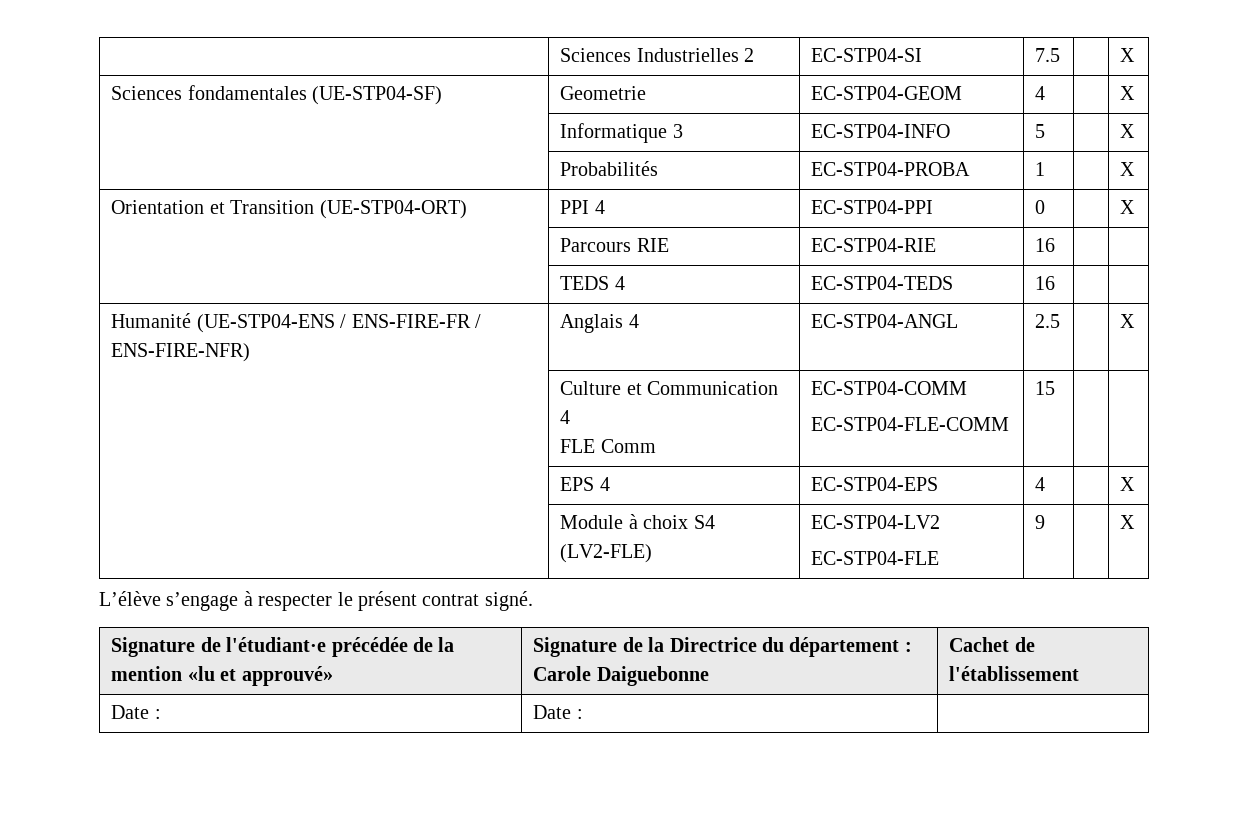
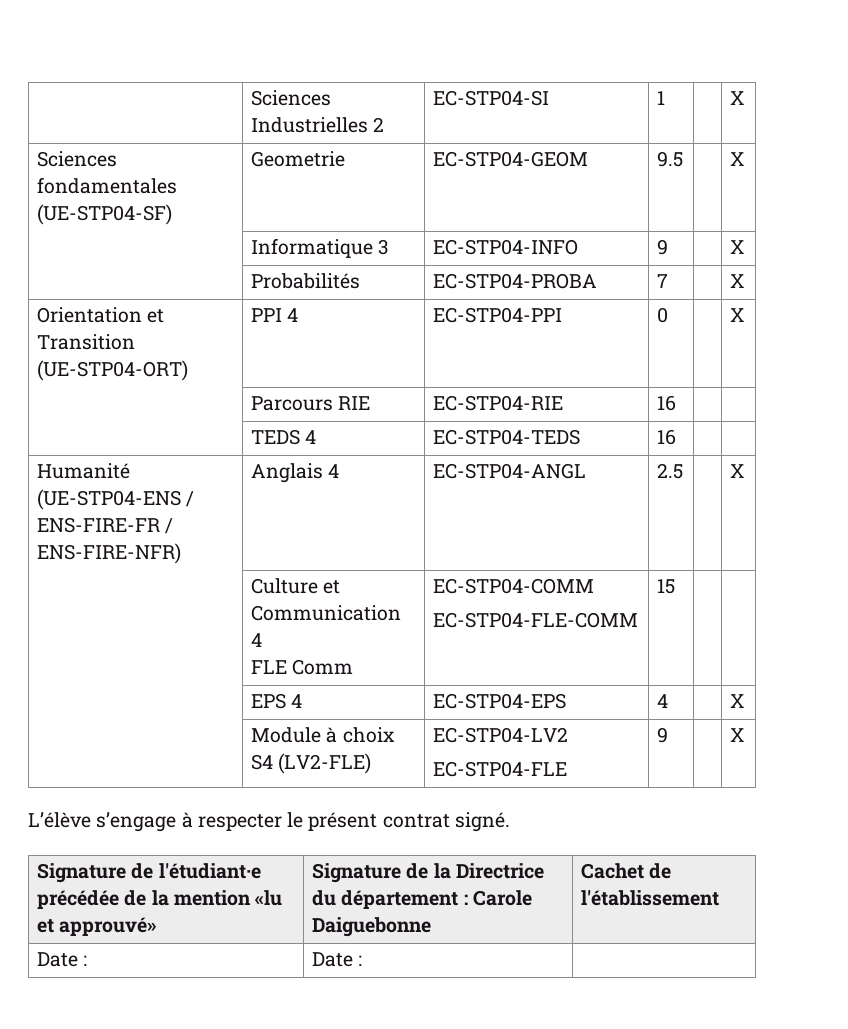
[1035,48,1061,62] 7.5 -> [656,91,665,105] 1
[1035,86,1046,100] 4 -> [656,151,683,167] 9.5
[1035,124,1046,138] 5 -> [656,239,668,255] 9
[1035,162,1046,176] 1 -> [656,274,668,288] 7

